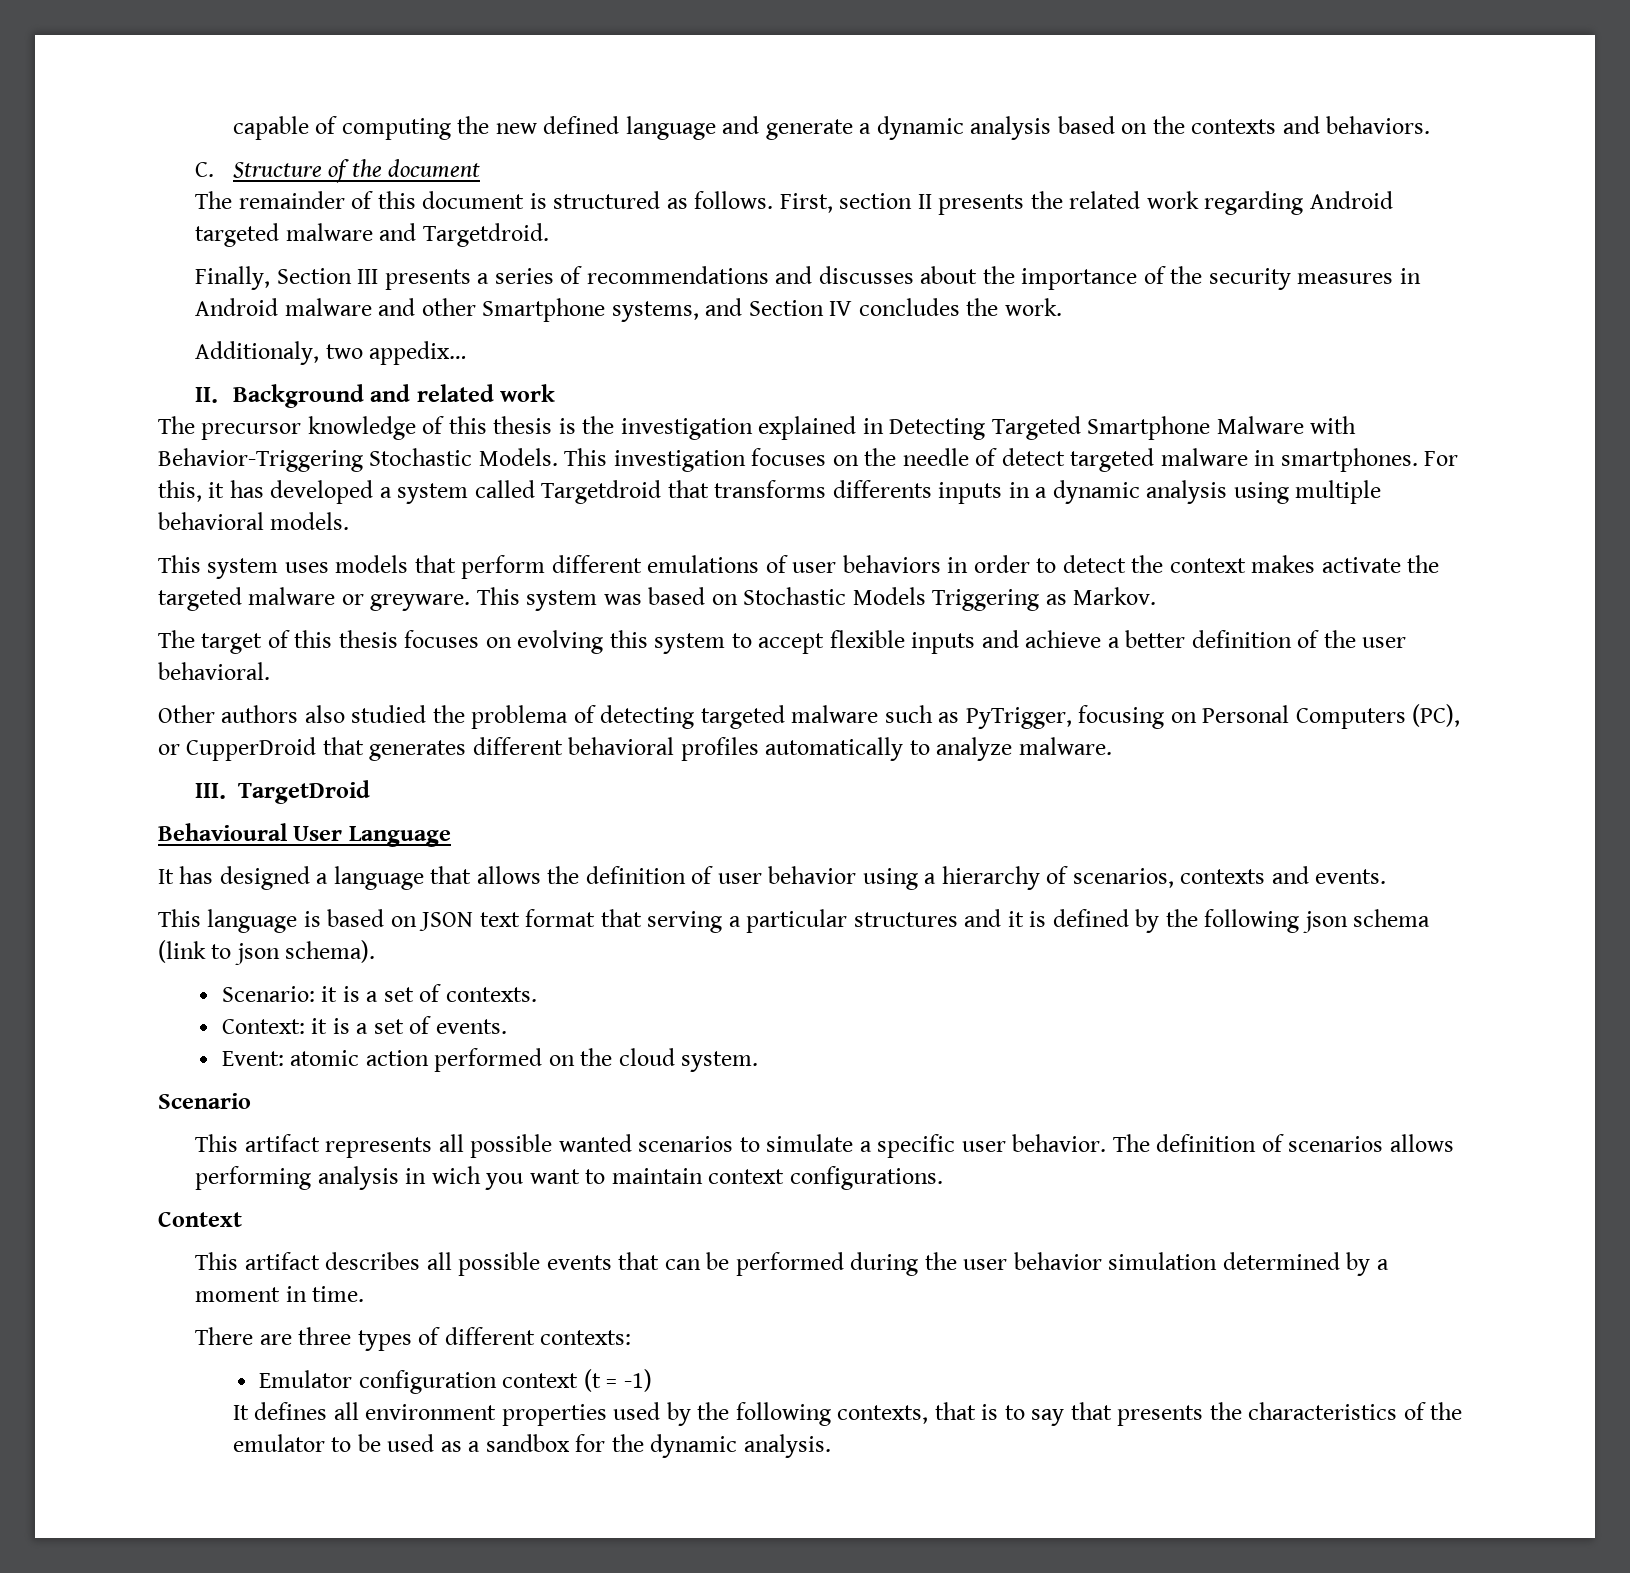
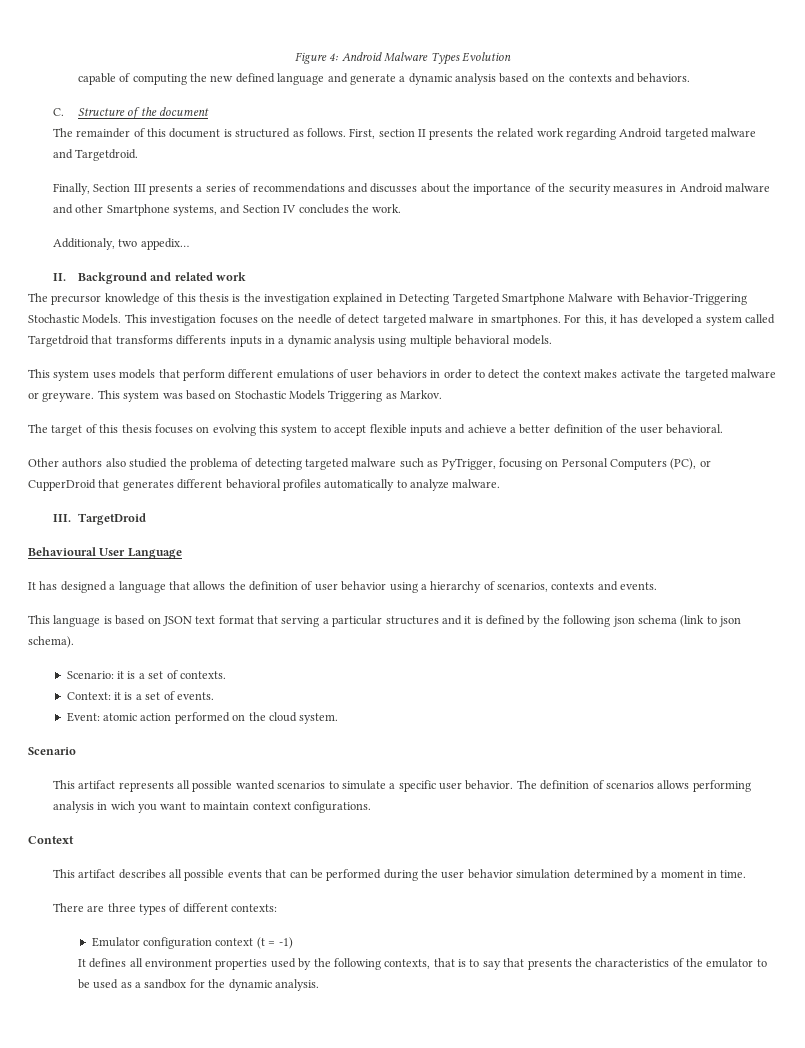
(232, 128) none -> [295,52,511,65] Figure 4: Android Malware Types Evolution //

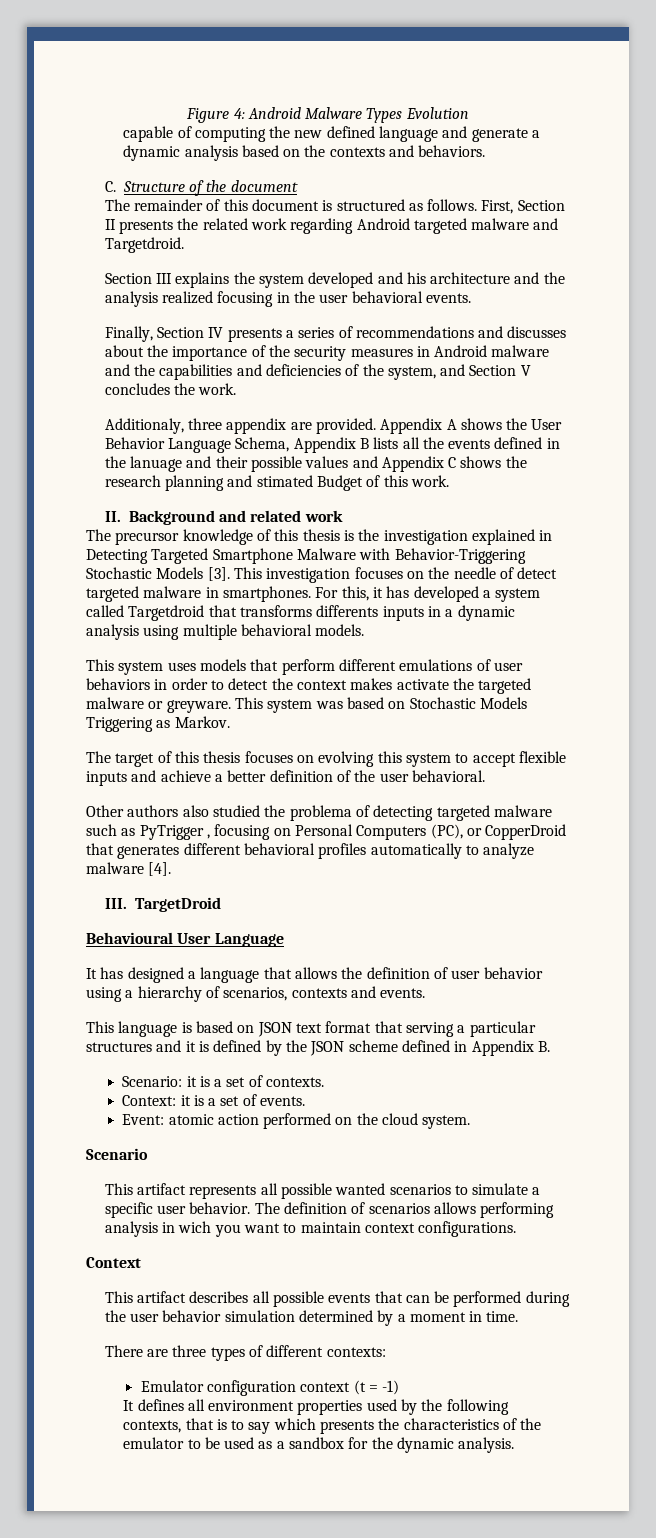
[378,129,415,137] section -> [517,200,565,211] Section
(139, 155) none -> [104,272,565,288] [104,291,471,307] // Section III explains the system developed and his architecture and the analysis realized focusing in the user behavioral events.
[133,184,146,192] III -> [208,327,224,338] IV
[75,204,218,216] other Smartphone systems, -> [133,364,436,380] the capabilities and deficiencies of the system,
[283,205,297,213] IV -> [520,365,531,376] V
[118,238,189,250] two appedix… -> [187,418,563,434] [104,437,560,453] [104,456,527,472] [104,475,449,491] three appendix are provided. Appendix A shows the User Behavior Language Schema, Appendix B lists all the events defined in the lanuage and their possible values and Appendix C shows the research planning and stimated Budget of this work.
[82,314,122,324] Models. -> [156,567,230,581] Models [3].
[441,458,496,470] PyTrigger, -> [139,825,210,840] PyTrigger ,
[28,479,96,491] CupperDroid -> [485,824,567,840] CopperDroid
[452,479,501,488] malware. -> [86,862,172,876] malware [4].
[563,615,741,627] [28,636,74,648] following json schema (link to json schema). -> [310,1040,550,1056] JSON scheme defined in Appendix B.
[503,958,525,967] that -> [273,1418,316,1430] which

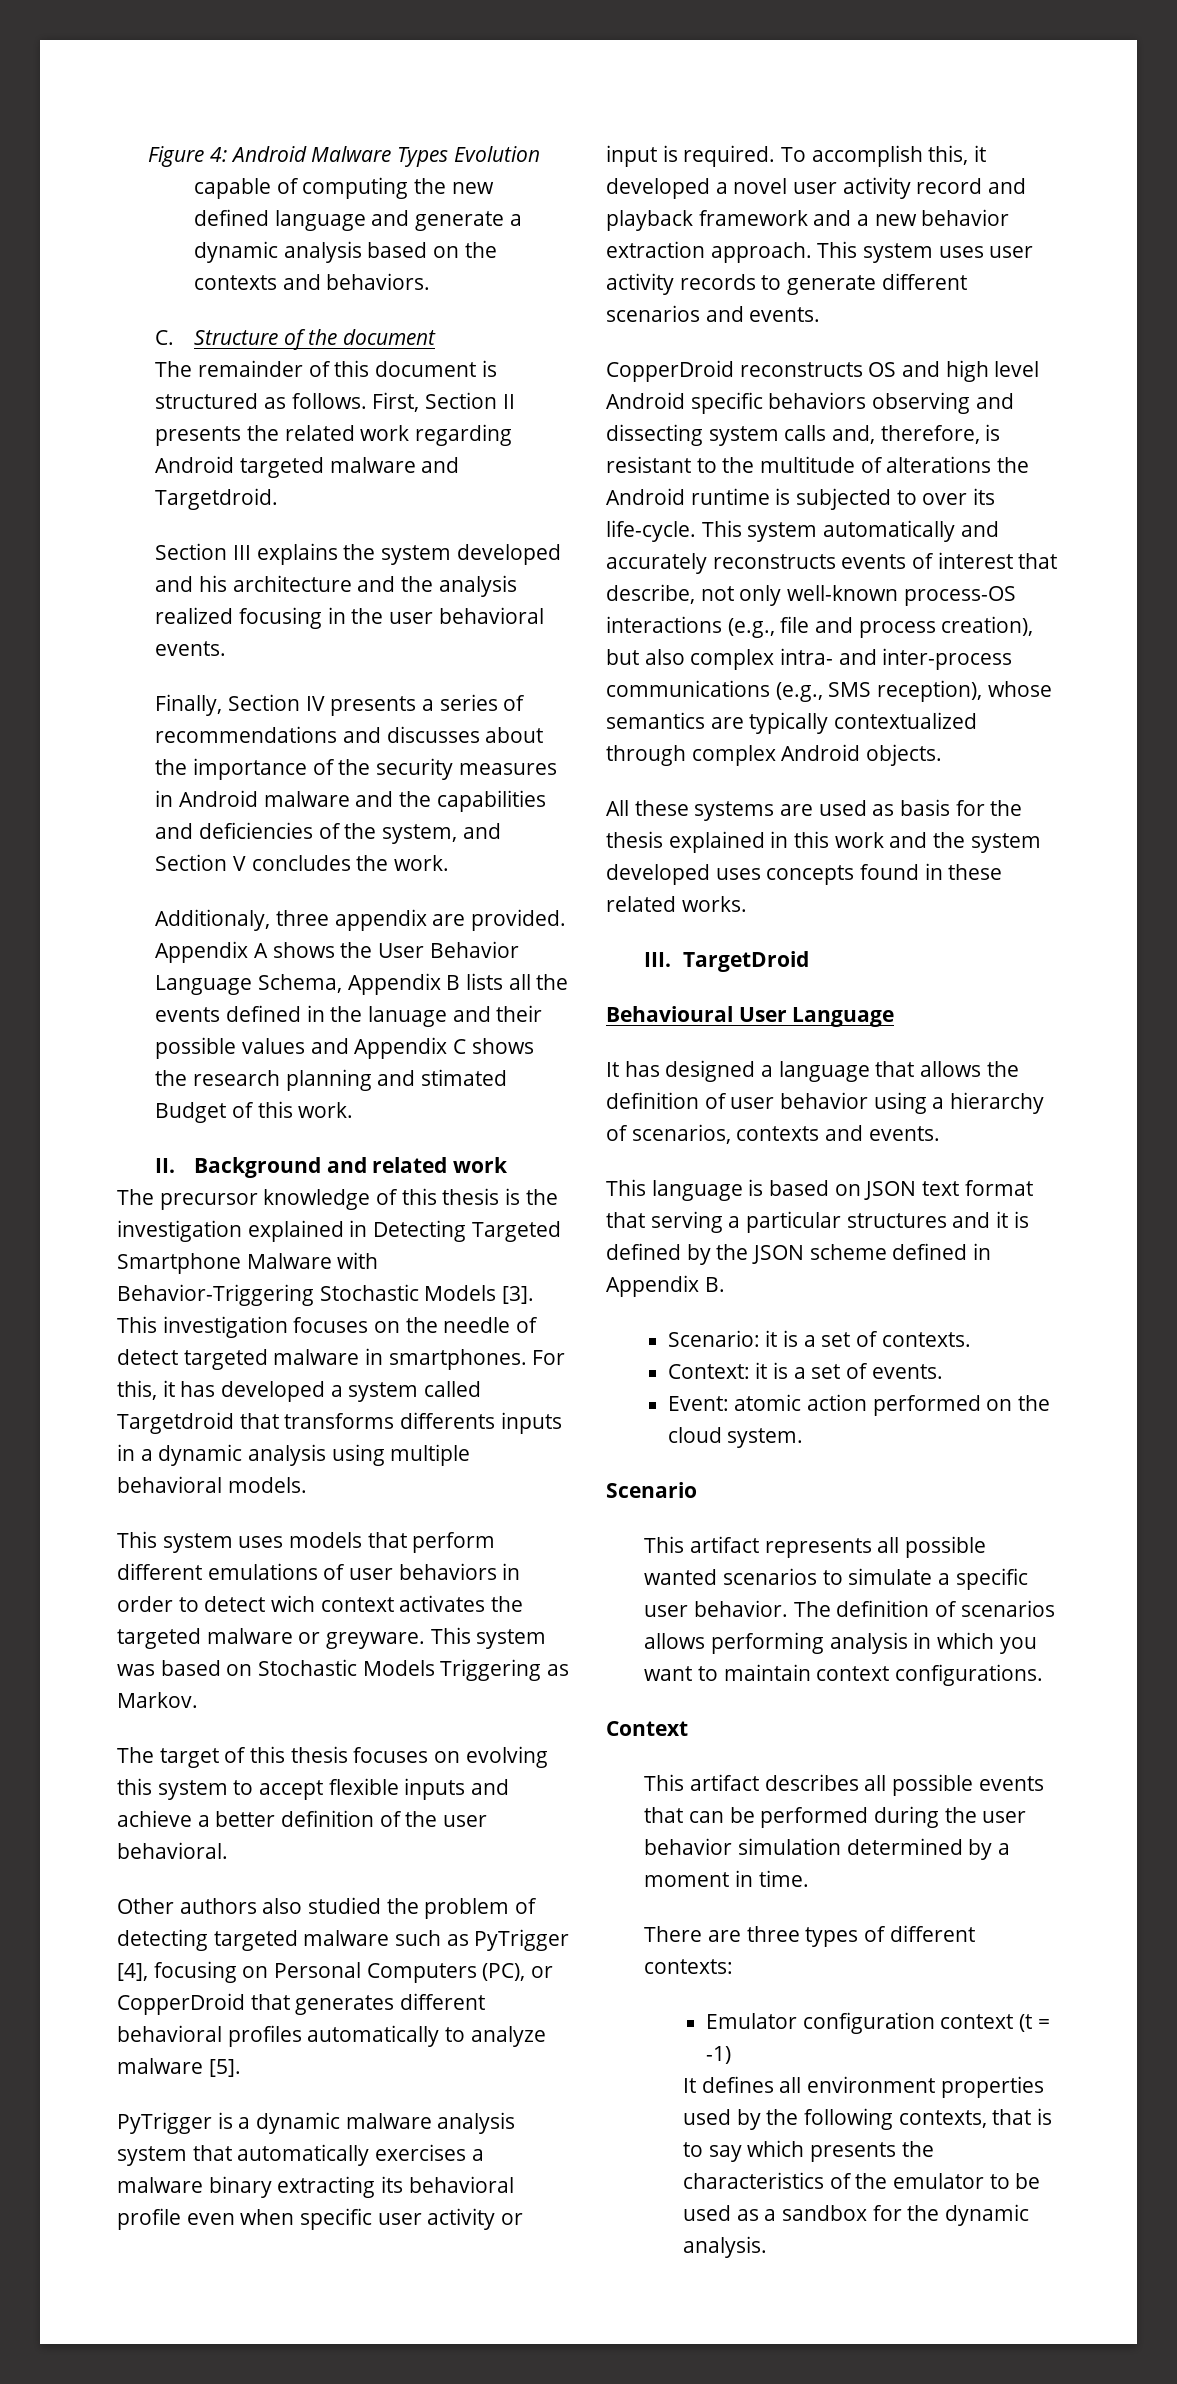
[271,678,449,690] the context makes activate -> [271,1595,486,1612] wich context activates
[289,805,352,821] problema -> [424,1898,510,1919] problem
[206,834,210,839] , -> [117,1963,148,1981] [4],
[148,862,172,876] [4]. -> [208,2059,241,2077] [117,2112,516,2134] [117,2144,484,2166] [117,2176,514,2198] [117,2208,524,2230] [606,145,987,167] [606,177,1027,199] [606,209,1010,231] [606,241,1034,263] [606,273,967,295] [606,305,821,322] [606,360,1040,382] [606,392,1014,414] [606,424,1001,446] [606,456,1030,473] [606,488,996,510] [606,520,999,542] [606,552,1058,574] [606,584,1016,606] [606,616,1034,638] [606,648,1013,670] [606,680,1052,702] [606,712,978,734] [606,744,943,766] [606,799,1023,821] [606,831,1041,853] [606,863,1003,885] [606,896,747,912] [5]. // PyTrigger is a dynamic malware analysis system that automatically exercises a malware binary extracting its behavioral profile even when specific user activity or input is required. To accomplish this, it developed a novel user activity record and playback framework and a new behavior extraction approach. This system uses user activity records to generate different scenarios and events. // CopperDroid reconstructs OS and high level Android specific behaviors observing and dissecting system calls and, therefore, is resistant to the multitude of alterations the Android runtime is subjected to over its life-cycle. This system automatically and accurately reconstructs events of interest that describe, not only well-known process-OS interactions (e.g., file and process creation), but also complex intra- and inter-process communications (e.g., SMS reception), whose semantics are typically contextualized through complex Android objects. // All these systems are used as basis for the thesis explained in this work and the system developed uses concepts found in these related works.
[178,1221,212,1233] wich -> [937,1632,995,1649] which

